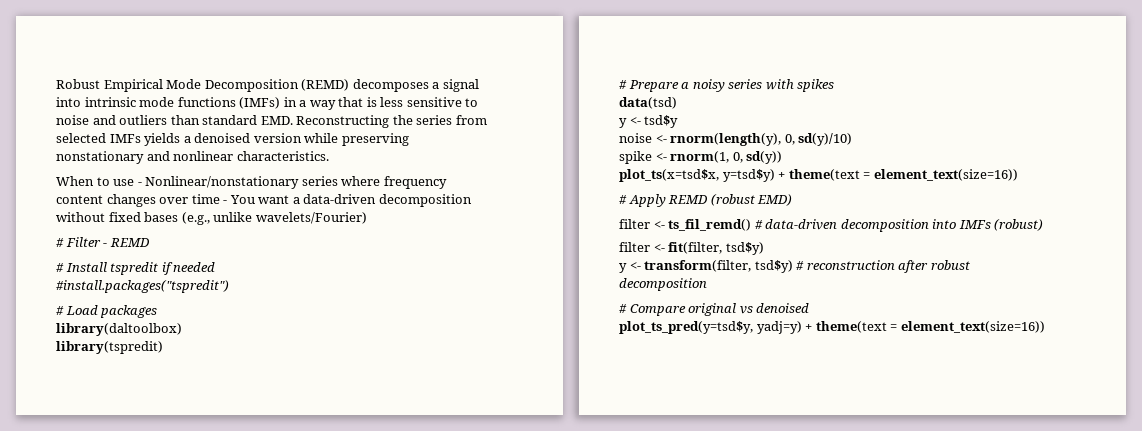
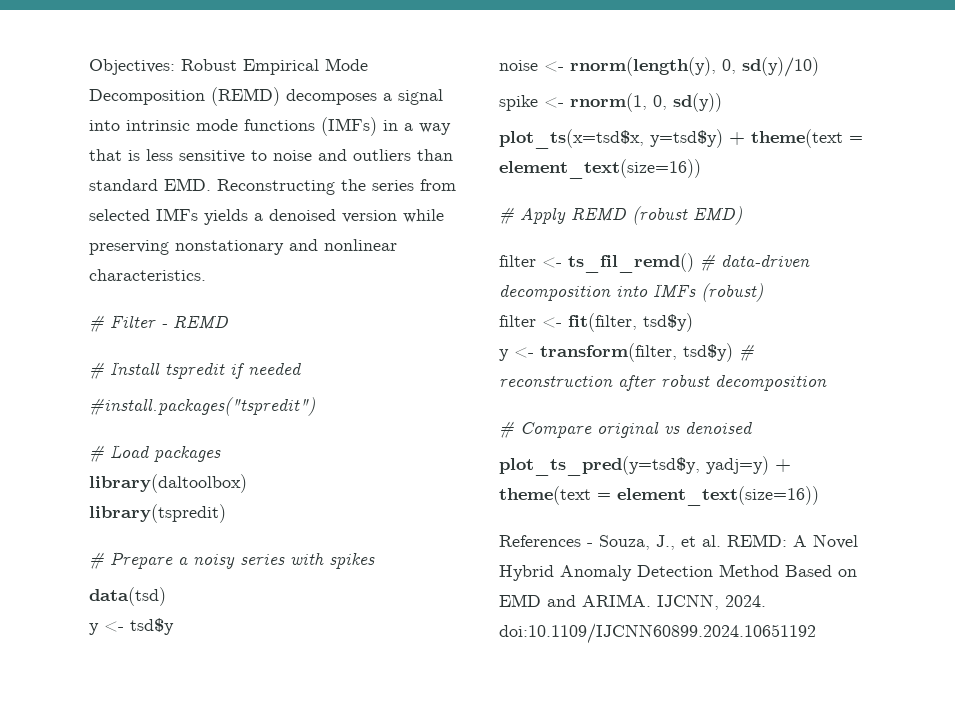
(56, 84) none -> [89,59,175,75] Objectives:
[56,176,447,189] [56,194,472,207] [56,212,367,225] // When to use - Nonlinear/nonstationary series where frequency content changes over time - You want a data-driven decomposition without fixed bases (e.g., unlike wavelets/Fourier) -> (206, 275) none
(1045, 327) none -> [499,534,858,550] [499,564,857,581] [499,594,766,610] [499,623,816,644] // References - Souza, J., et al. REMD: A Novel Hybrid Anomaly Detection Method Based on EMD and ARIMA. IJCNN, 2024. doi:10.1109/IJCNN60899.2024.10651192

